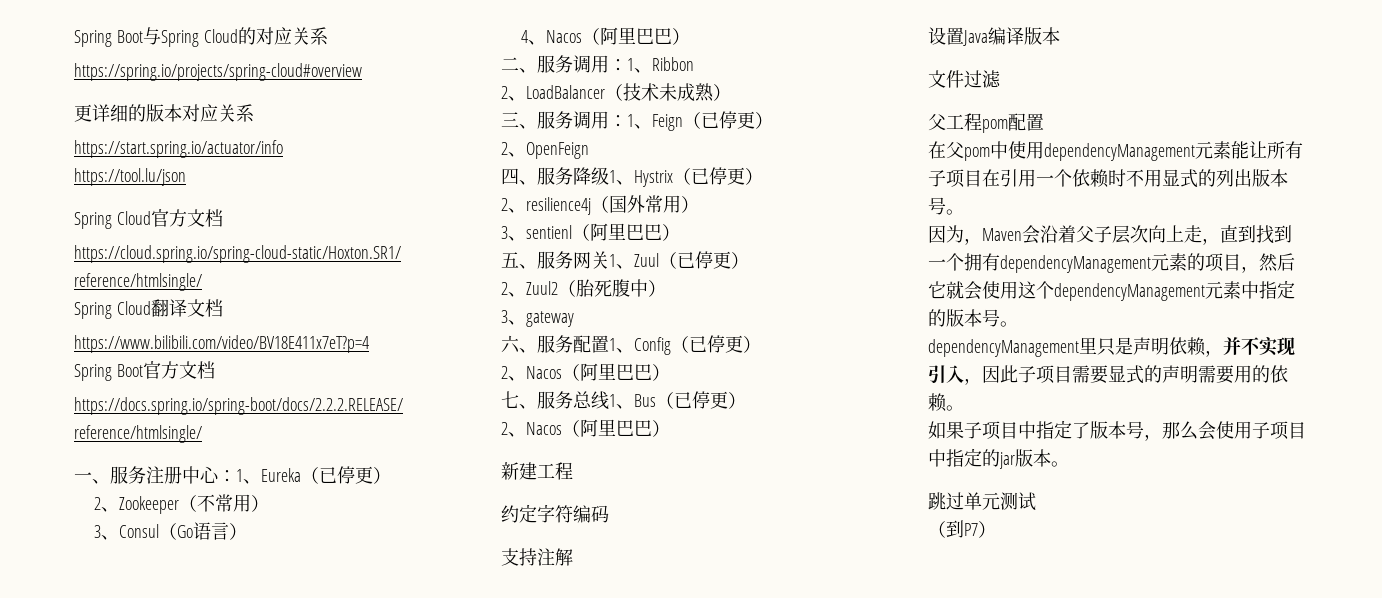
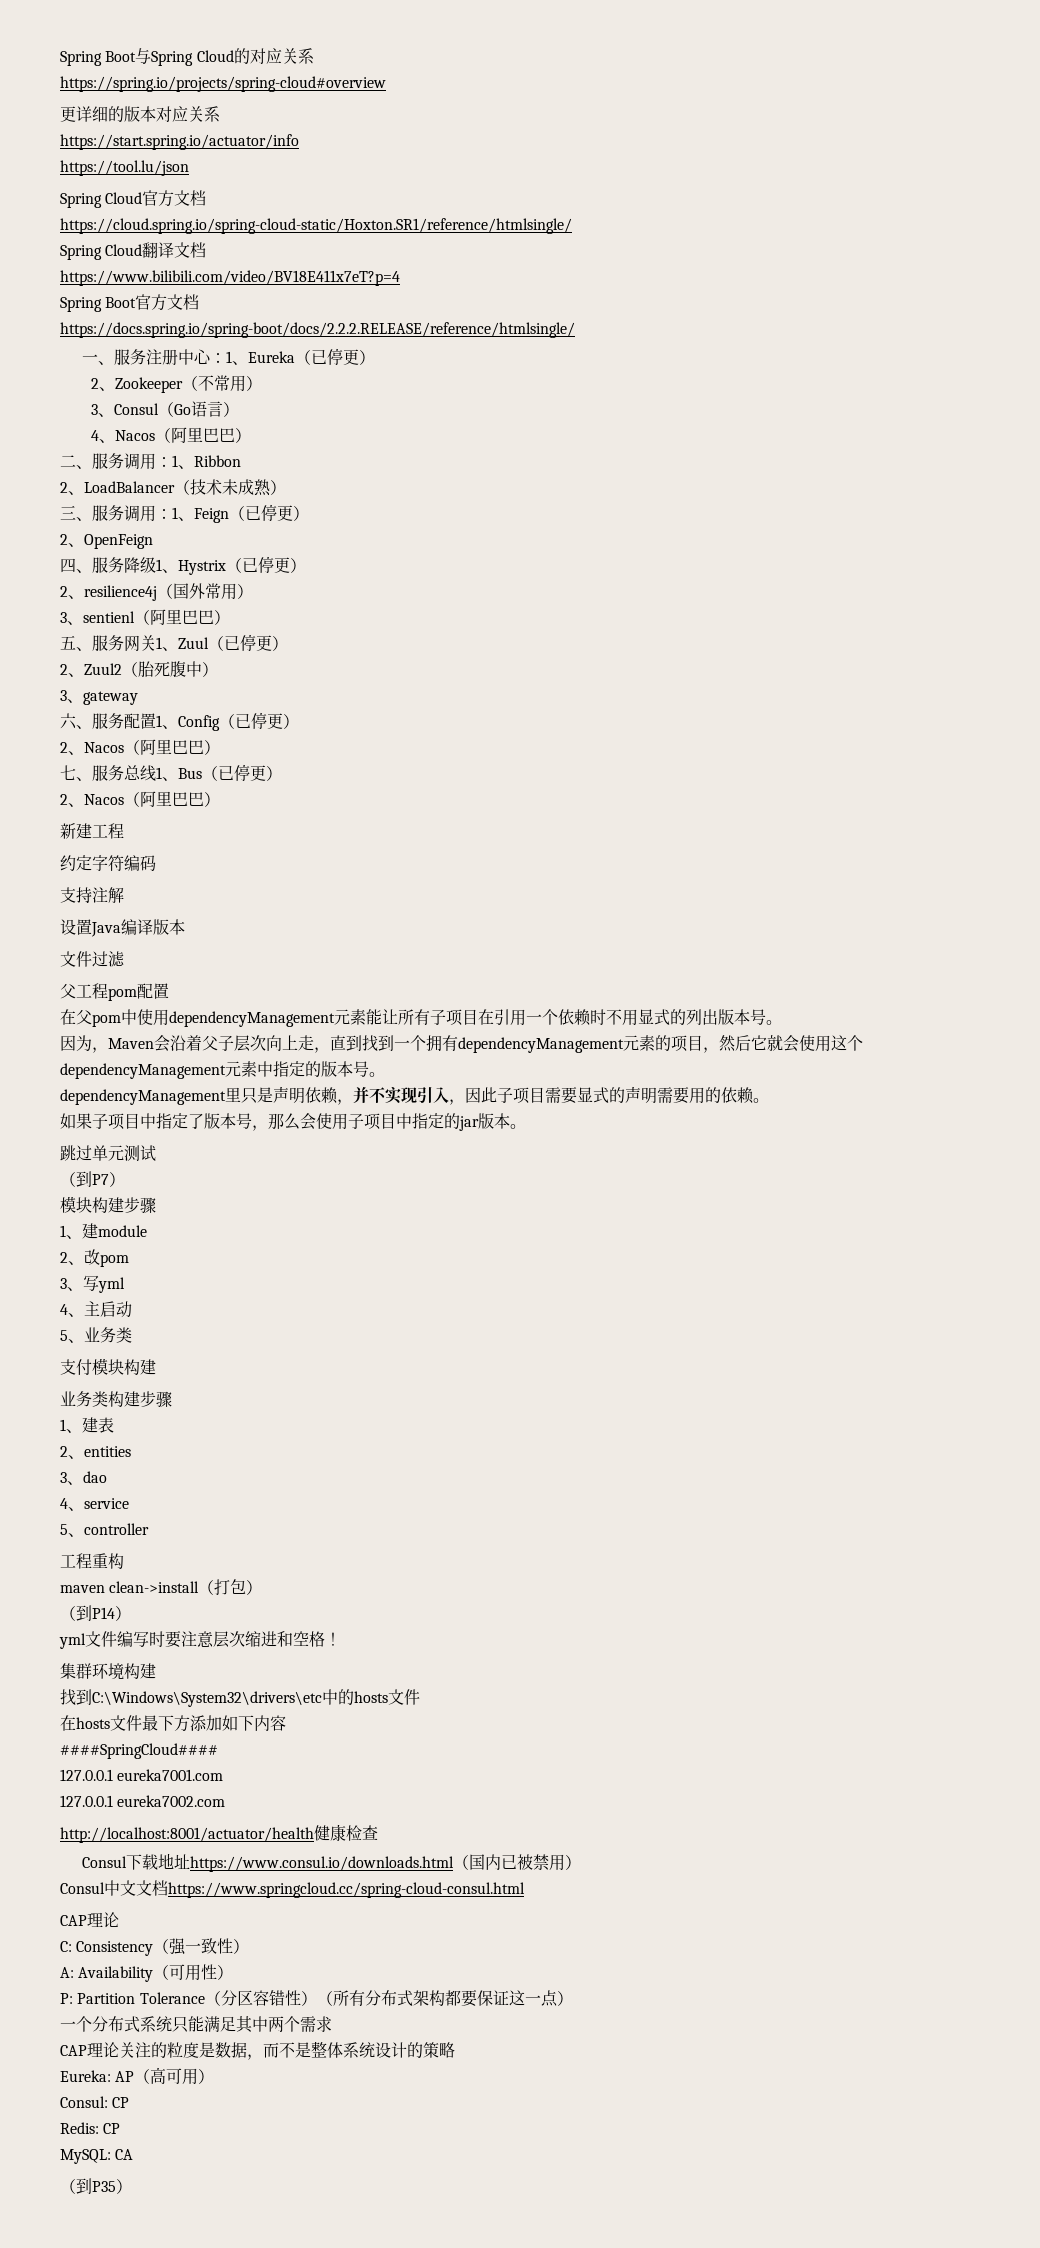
(996, 529) none -> [60,1196,156,1214] [60,1223,147,1239] [60,1249,129,1267] [60,1275,125,1293] [60,1301,132,1318] [60,1327,132,1343] [60,1358,156,1376] [60,1391,172,1408] [60,1417,114,1433] [60,1446,131,1459] [60,1471,107,1485] [60,1498,129,1511] [60,1523,149,1537] [60,1553,124,1569] [60,1579,263,1595] [60,1605,131,1621] [59,1631,341,1649] [60,1663,156,1680] [60,1689,420,1707] [60,1715,286,1732] [60,1743,218,1759] [60,1769,224,1781] [60,1795,226,1807] [60,1824,378,1843] [81,1853,581,1872] [60,1880,525,1898] [60,1912,119,1928] [60,1938,250,1956] [60,1964,234,1982] [60,1990,573,2007] [60,2016,332,2033] [60,2041,455,2060] [60,2067,215,2085] [60,2096,130,2108] [60,2122,121,2134] [60,2149,134,2164] [60,2178,132,2194] // 模块构建步骤 // 1、建module // 2、改pom // 3、写yml // 4、主启动 // 5、业务类 // 支付模块构建 // 业务类构建步骤 // 1、建表 // 2、entities // 3、dao // 4、service // 5、controller // 工程重构 // maven clean->install（打包） // （到P14） // yml文件编写时要注意层次缩进和空格！ // 集群环境构建 // 找到C:\Windows\System32\drivers\etc中的hosts文件 // 在hosts文件最下方添加如下内容 // ####SpringCloud#### // 127.0.0.1 eureka7001.com // 127.0.0.1 eureka7002.com // http://localhost:8001/actuator/health健康检查 // Consul下载地址https://www.consul.io/downloads.html（国内已被禁用） // Consul中文文档https://www.springcloud.cc/spring-cloud-consul.html // CAP理论 // C: Consistency（强一致性） // A: Availability（可用性） // P: Partition Tolerance（分区容错性）（所有分布式架构都要保证这一点） // 一个分布式系统只能满足其中两个需求 // CAP理论关注的粒度是数据，而不是整体系统设计的策略 // Eureka: AP（高可用） // Consul: CP // Redis: CP // MySQL: CA // （到P35）

